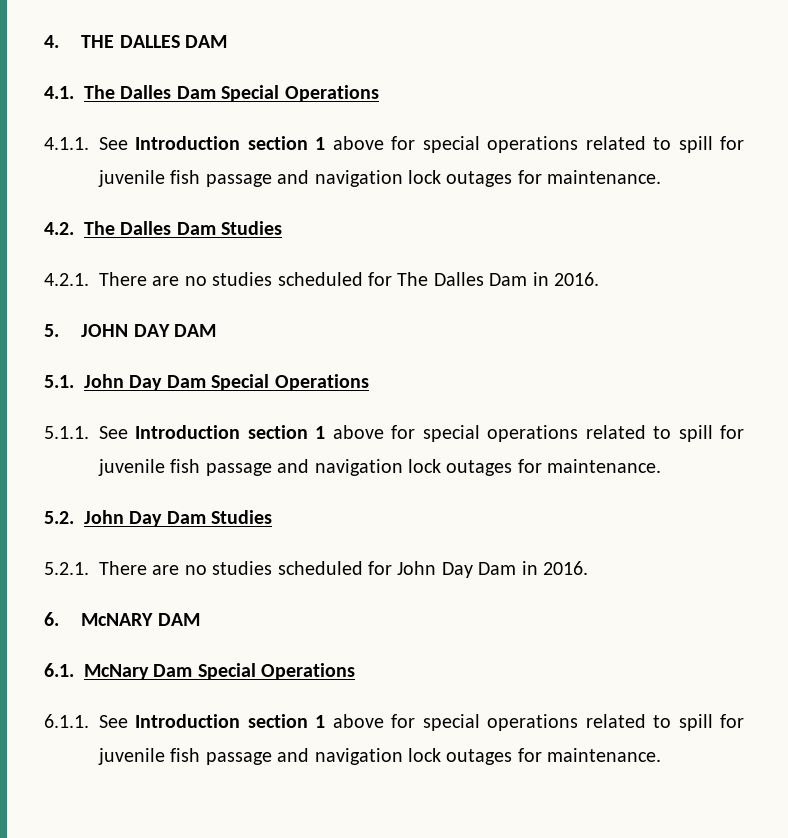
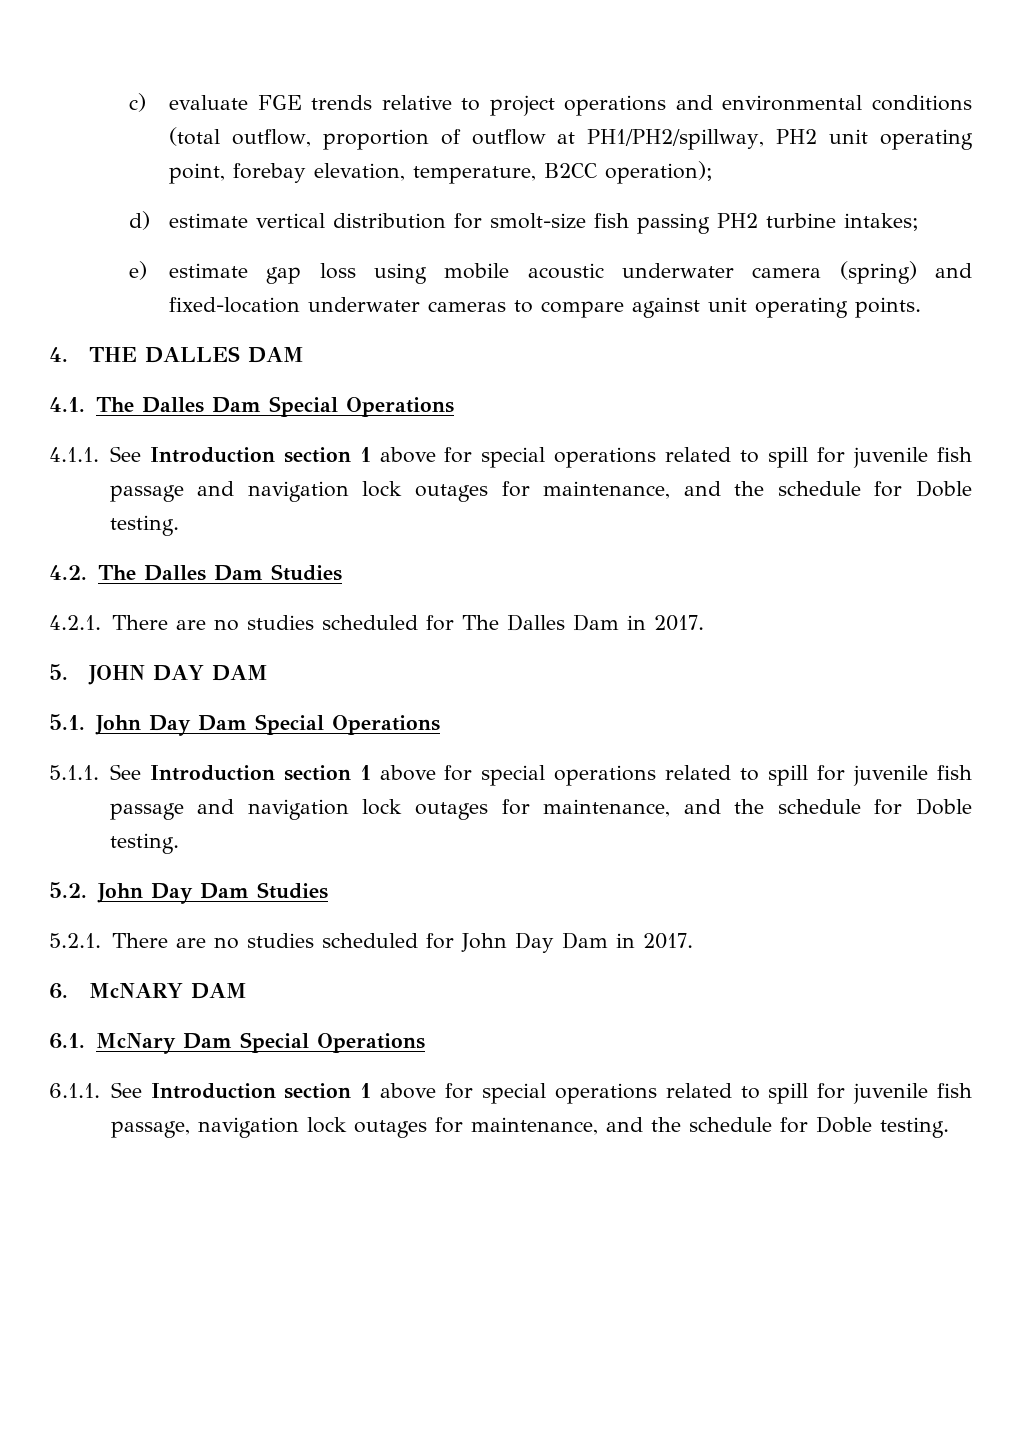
(44, 41) none -> [128,93,972,116] [168,127,974,150] [168,161,713,184] [128,211,919,234] [128,261,972,284] [168,297,921,318] c) evaluate FGE trends relative to project operations and environmental conditions (total outflow, proportion of outflow at PH1/PH2/spillway, PH2 unit operating point, forebay elevation, temperature, B2CC operation); // d) estimate vertical distribution for smolt-size fish passing PH2 turbine intakes; // e) estimate gap loss using mobile acoustic underwater camera (spring) and fixed-location underwater cameras to compare against unit operating points. //
[547,170,662,184] maintenance. -> [543,480,973,499] [109,515,179,536] maintenance, and the schedule for Doble testing.
[553,272,599,286] 2016. -> [653,615,704,631] 2017.
[547,459,662,473] maintenance. -> [543,798,973,817] [109,833,179,854] maintenance, and the schedule for Doble testing.
[542,561,588,575] 2016. -> [642,933,693,949] 2017.
[205,748,662,765] passage and navigation lock outages for maintenance. -> [110,1116,949,1138] passage, navigation lock outages for maintenance, and the schedule for Doble testing.

